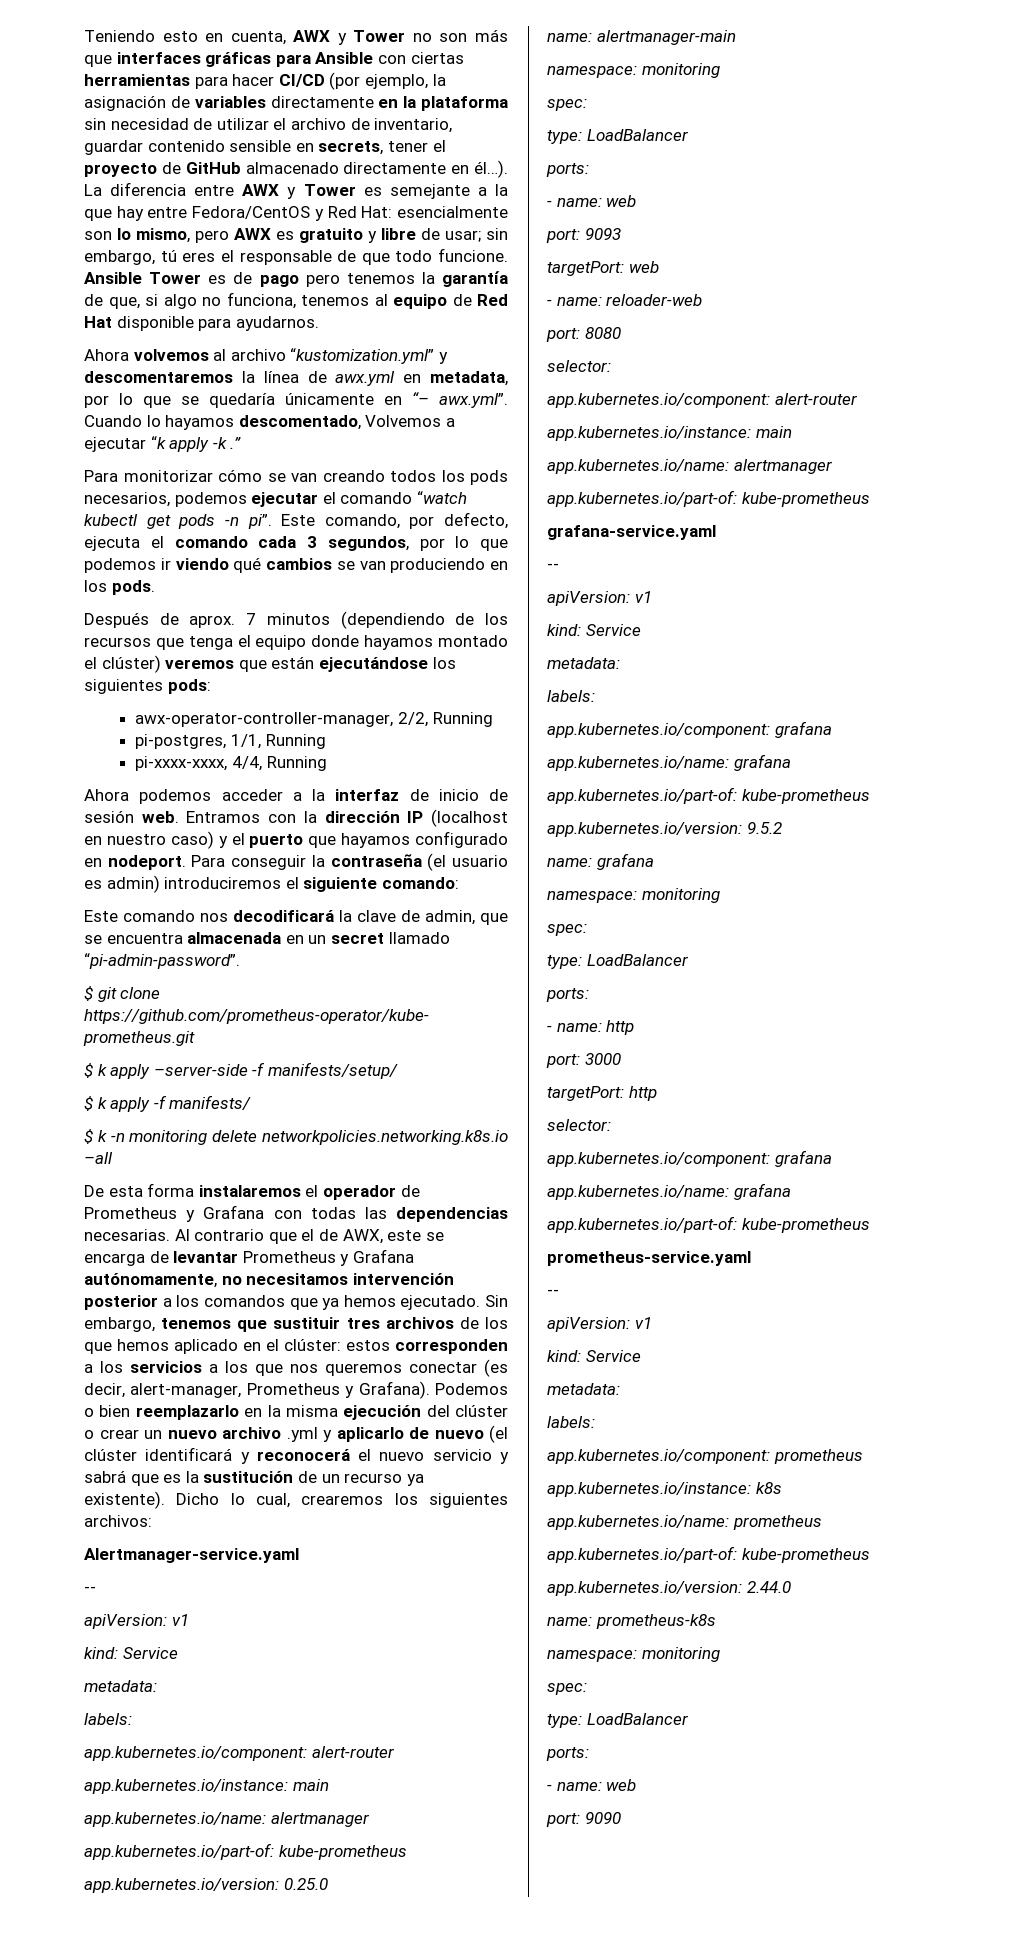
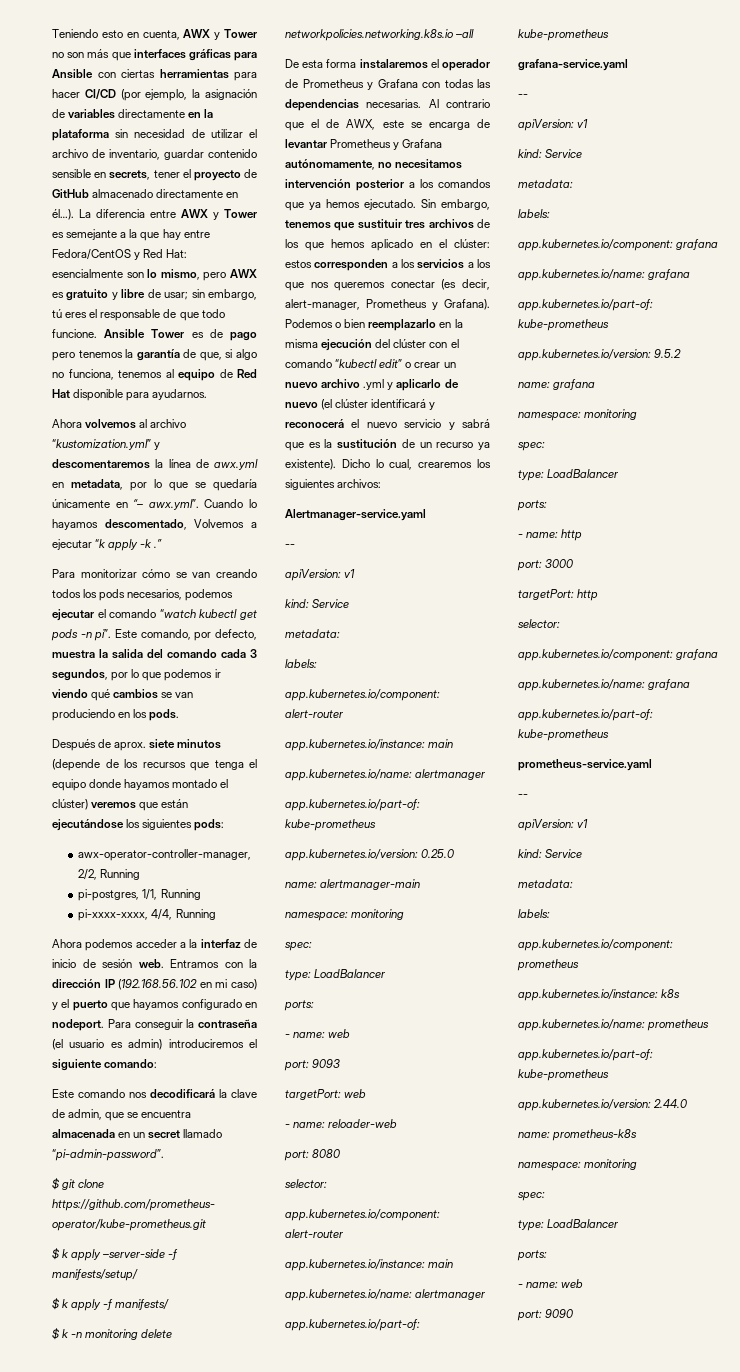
[84,536,164,551] ejecuta el -> [52,649,163,659] muestra la salida del
[246,611,445,629] 7 minutos (dependiendo -> [149,739,222,749] [52,759,100,771] siete minutos (depende
[431,809,509,827] [84,834,166,845] (localhost en nuestro -> [118,979,228,990] (192.168.56.102 en mi
(508, 1411) none -> [429,339,459,348] [285,359,403,368] con el comando “kubectl edit”

